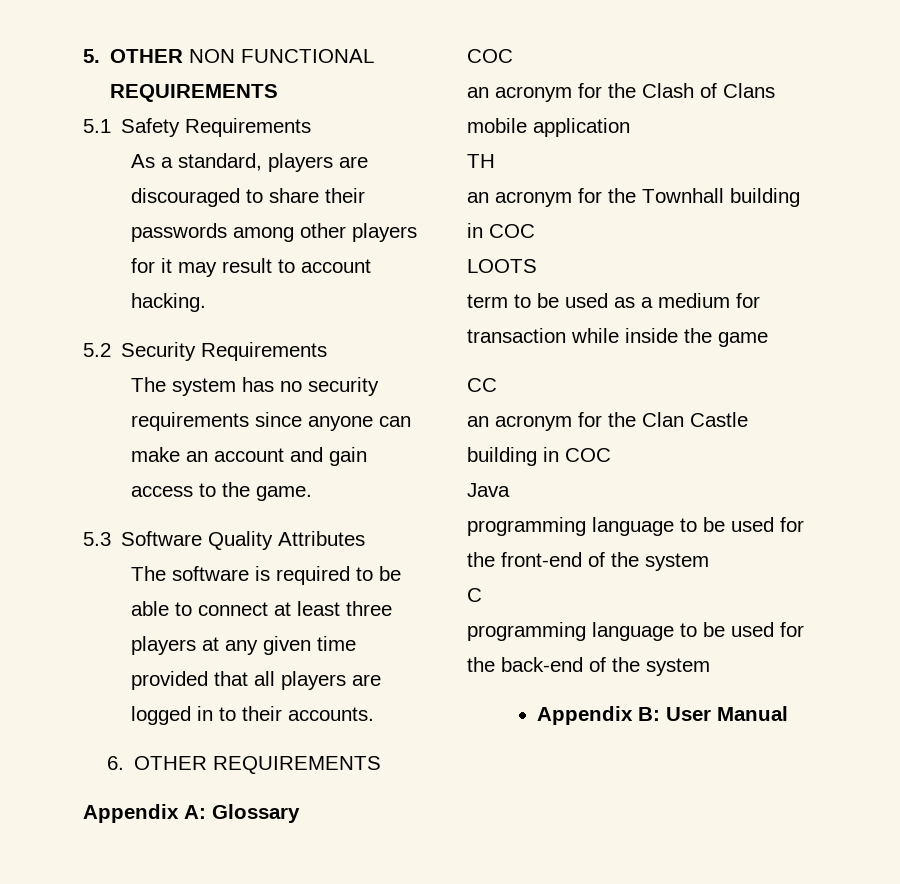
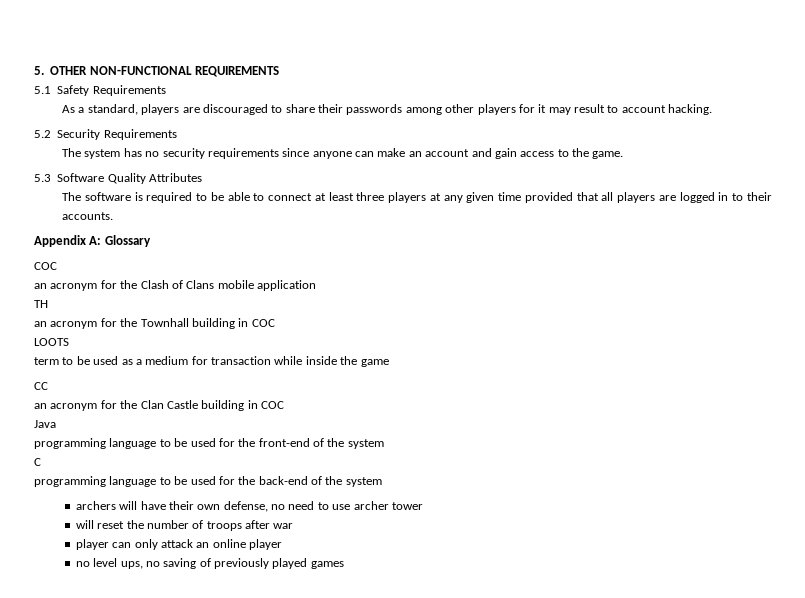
[189,49,375,63] NON FUNCTIONAL -> [89,66,192,75] NON-FUNCTIONAL
[106,756,382,774] // 6. OTHER REQUIREMENTS -> (114, 216) none
[537,706,789,725] Appendix B: User Manual -> [75,501,423,512] [75,520,294,531] [75,539,283,550] [75,558,344,569] archers will have their own defense, no need to use archer tower // will reset the number of troops after war // player can only attack an online player // no level ups, no saving of previously played games

